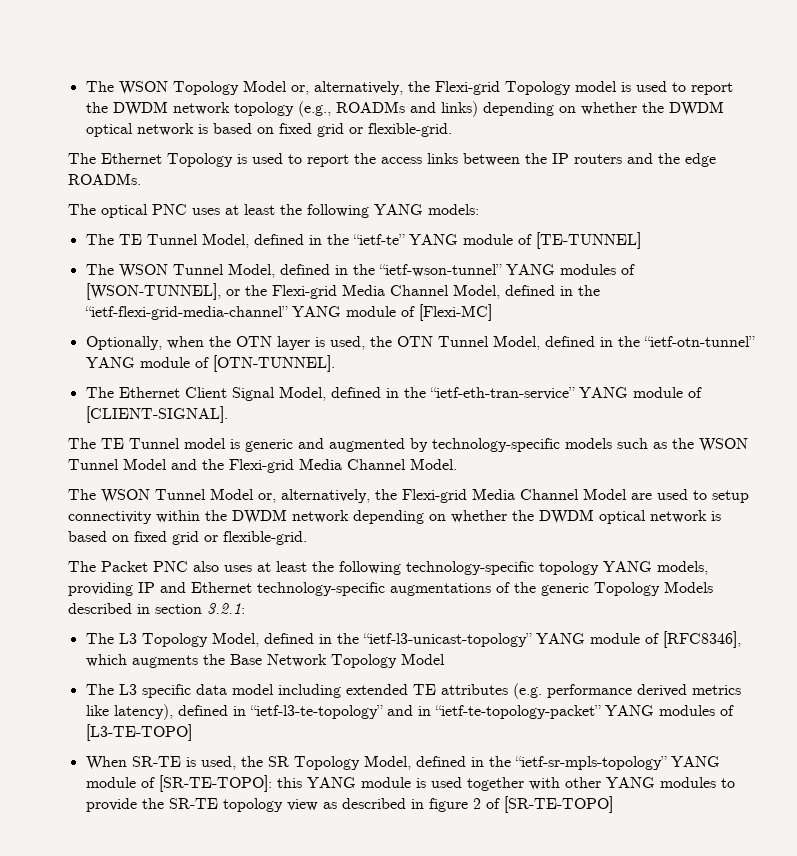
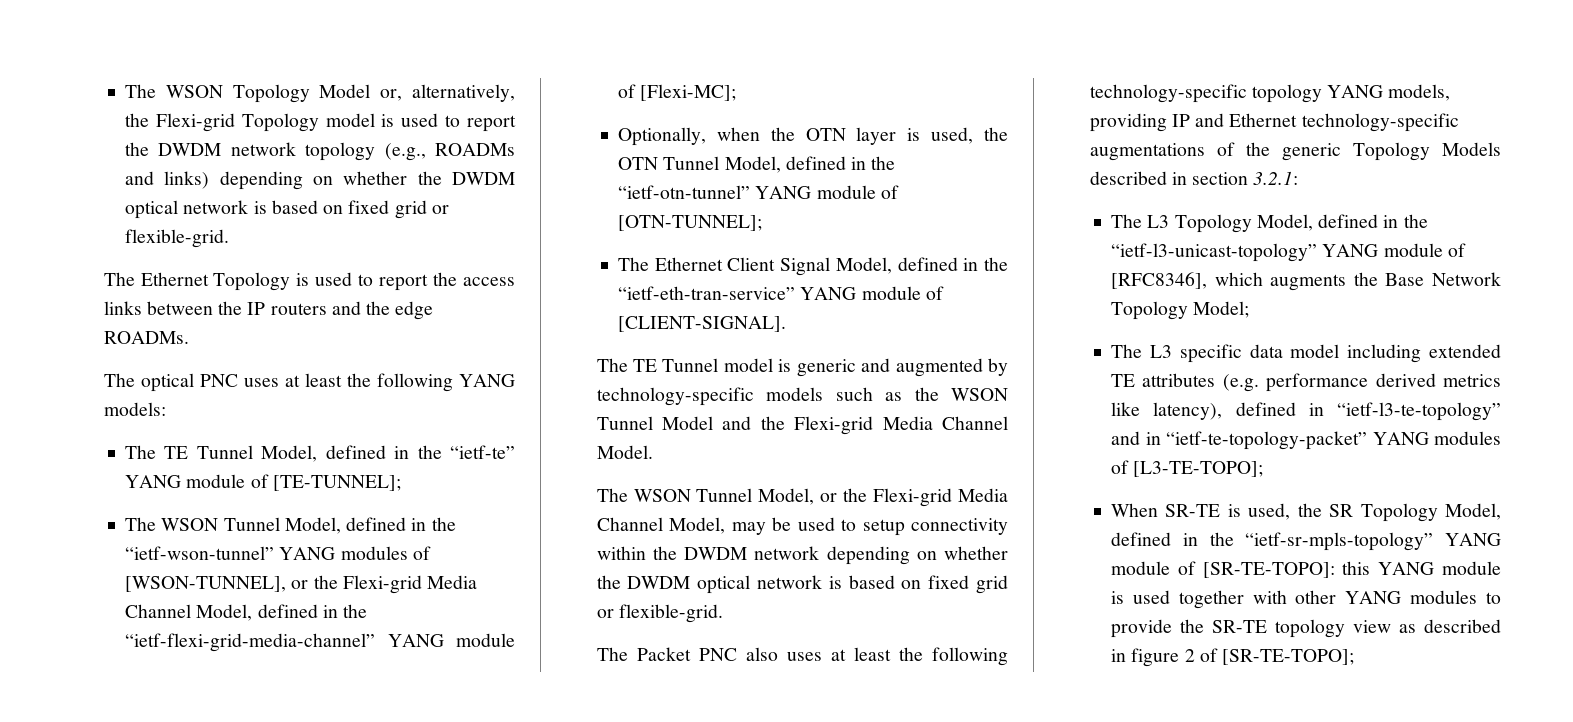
[535,232,641,249] [TE-TUNNEL] -> [272,475,401,491] [TE-TUNNEL];
[418,304,492,321] [Flexi-MC] -> [640,84,737,101] [Flexi-MC];
[212,355,335,372] [OTN-TUNNEL]. -> [618,215,763,231] [OTN-TUNNEL];
[209,488,652,503] Model or, alternatively, the Flexi-grid Media Channel Model are -> [758,488,1008,507] [596,517,792,535] Model, or the Flexi-grid Media Channel Model, may be
[400,653,445,665] Model -> [1193,301,1250,318] Model;
[85,724,192,741] [L3-TE-TOPO] -> [1133,461,1264,477] [L3-TE-TOPO];
[503,796,613,813] [SR-TE-TOPO] -> [1222,649,1355,665] [SR-TE-TOPO];

